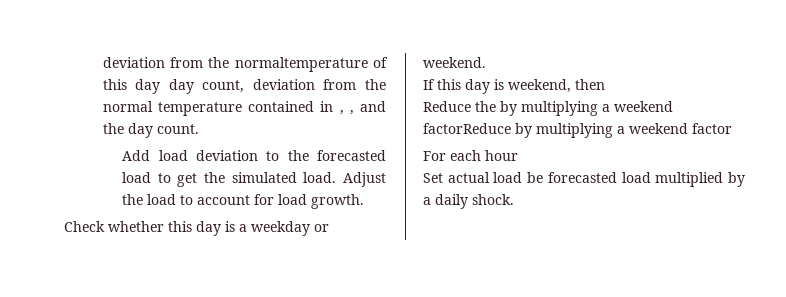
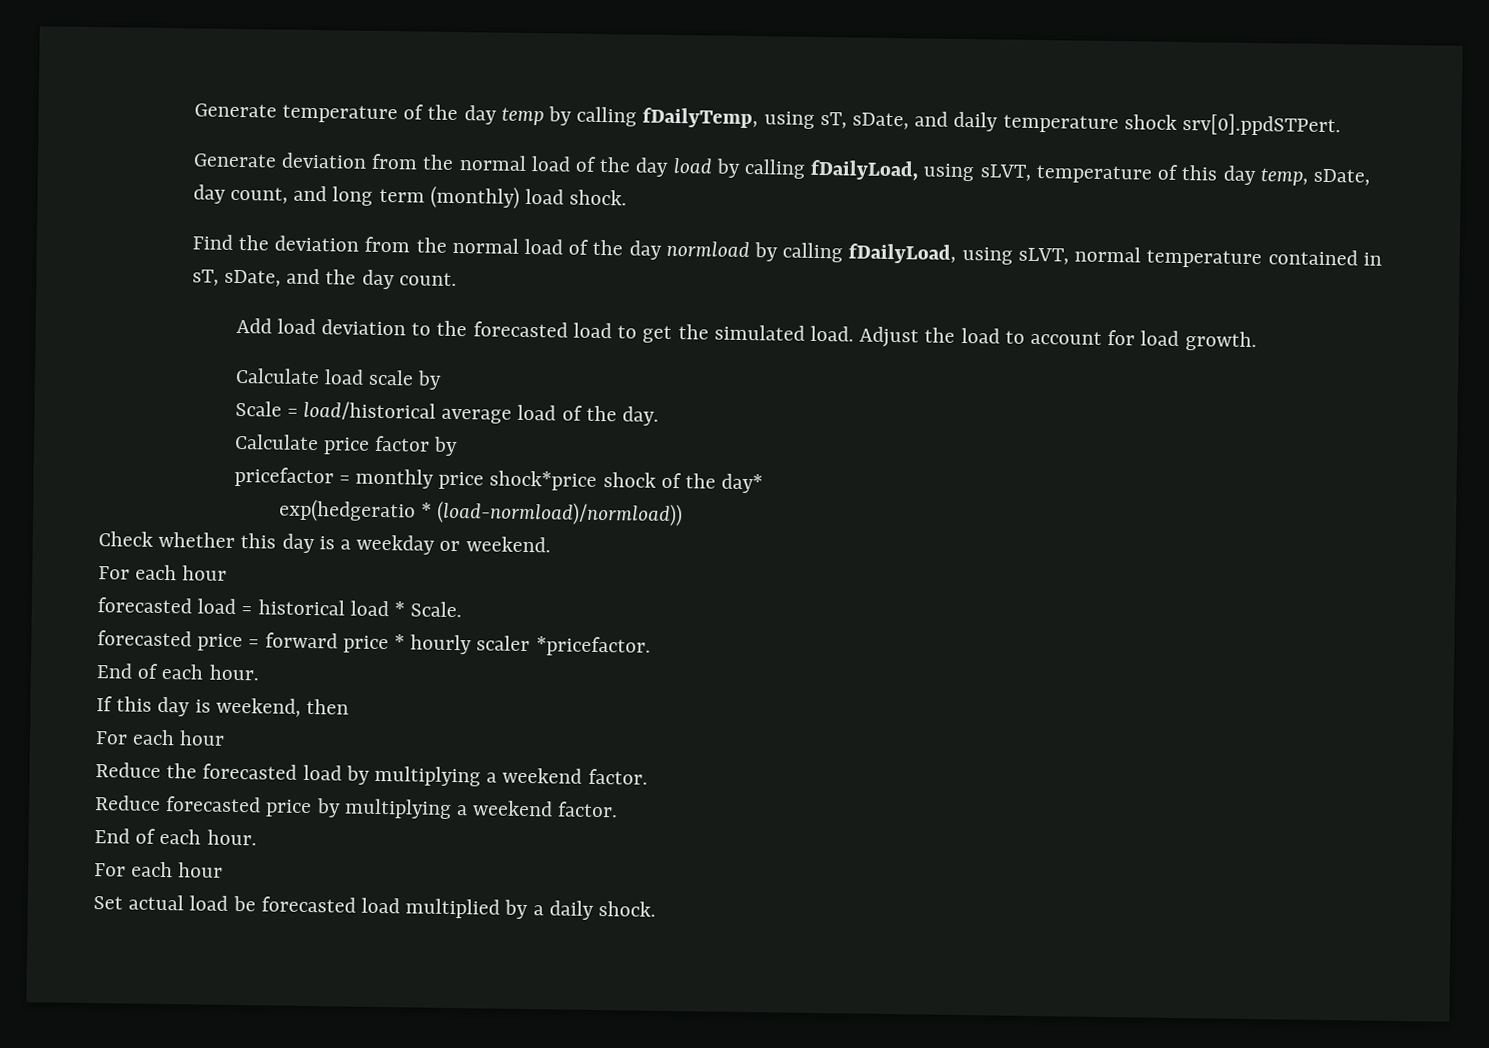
[102,57,388,72] [102,79,386,94] deviation from the normaltemperature of this day day count, deviation from the -> [193,103,1342,137] [192,152,1370,186] [192,184,628,209] [191,234,1069,265] Generate temperature of the day temp by calling fDailyTemp, using sT, sDate, and daily temperature shock srv[0].ppdSTPert. // Generate deviation from the normal load of the day load by calling fDailyLoad, using sLVT, temperature of this day temp, sDate, day count, and long term (monthly) load shock. // Find the deviation from the normal load of the day normload by calling fDailyLoad, using sLVT,
[339,110,354,115] , , -> [191,269,281,287] sT, sDate,
(365, 201) none -> [234,367,443,390] [234,400,660,426] [233,433,459,457] [233,466,764,494] [278,498,683,527] // Calculate load scale by // Scale = load/historical average load of the day. // Calculate price factor by // pricefactor = monthly price shock*price shock of the day* // exp(hedgeratio * (load-normload)/normload))
(486, 62) none -> [98,564,228,581] [97,597,463,618] [97,630,651,657] [96,663,260,681] // For each hour // forecasted load = historical load * Scale. // forecasted price = forward price * hourly scaler *pricefactor. // End of each hour.
(605, 84) none -> [95,729,226,746] // For each hour
[500,101,673,116] [423,123,732,138] by multiplying a weekend factorReduce by multiplying a weekend factor -> [202,763,648,787] [94,795,619,819] [94,828,257,846] forecasted load by multiplying a weekend factor. // Reduce forecasted price by multiplying a weekend factor. // End of each hour.

